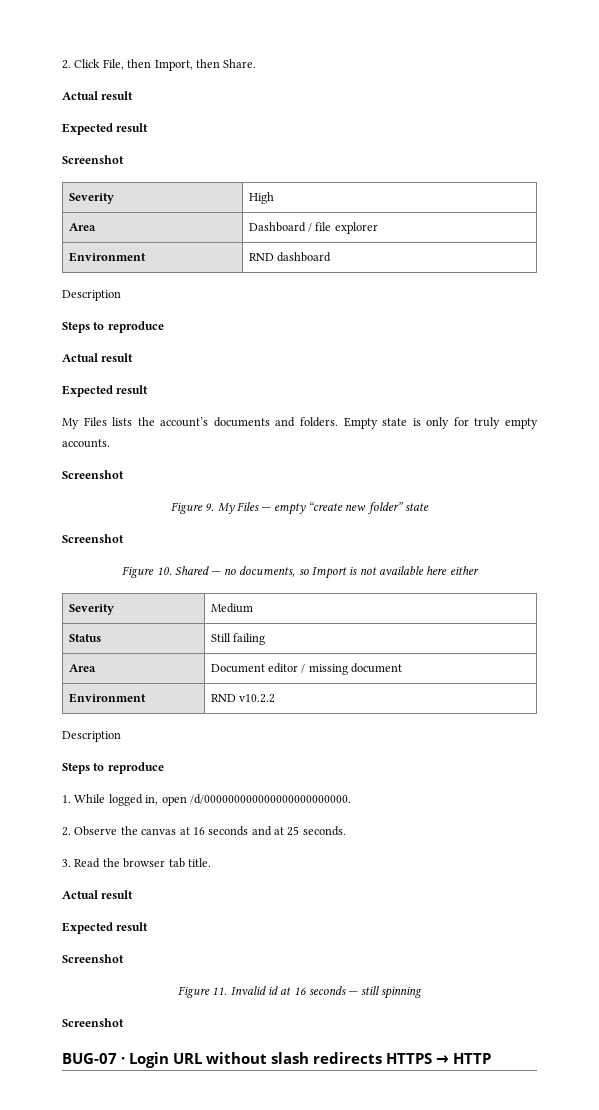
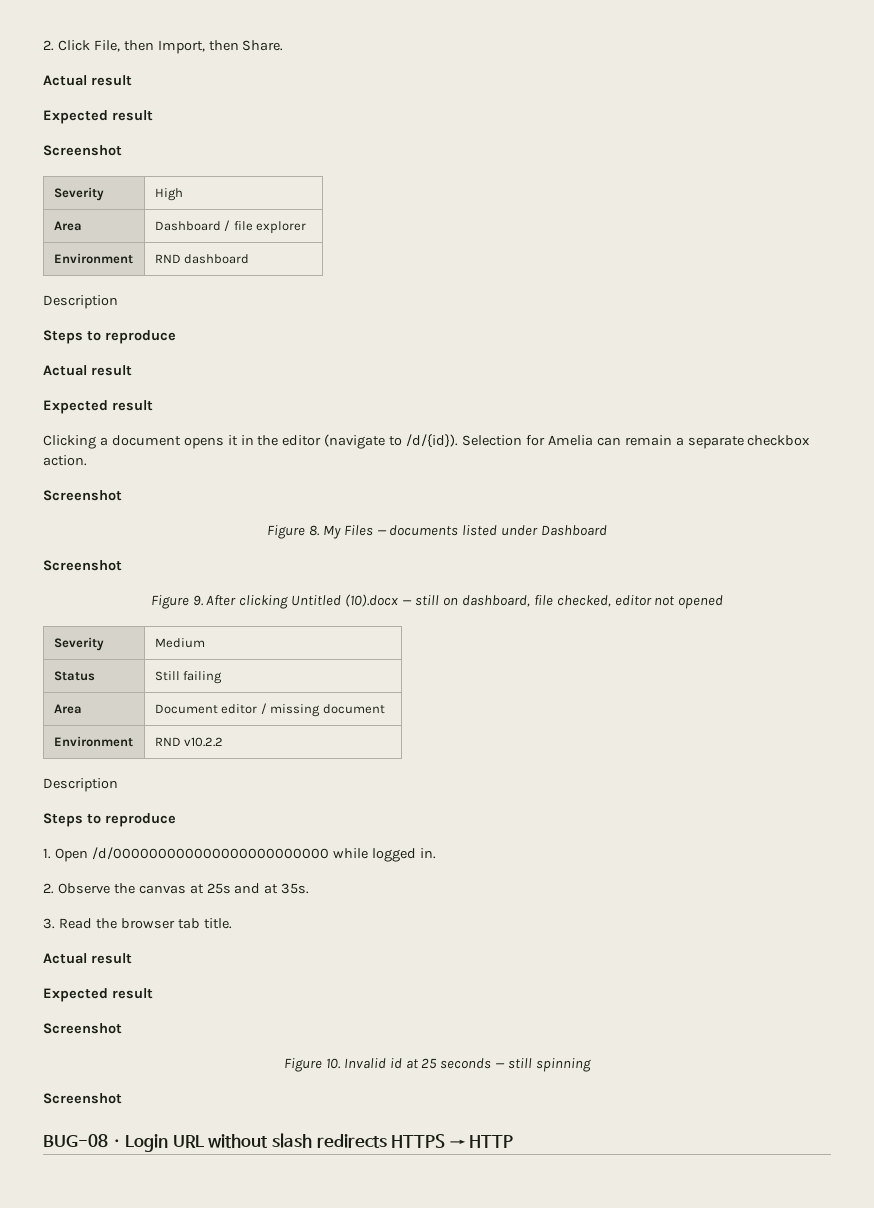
[62,417,538,429] [62,439,110,448] [62,470,124,479] [170,502,430,515] [62,534,124,543] [122,566,479,579] My Files lists the account’s documents and folders. Empty state is only for truly empty accounts. // Screenshot // Figure 9. My Files — empty “create new folder” state // Screenshot // Figure 10. Shared — no documents, so Import is not available here either -> [43,434,811,449] [43,455,87,466] [43,490,122,501] [266,525,608,539] [43,560,122,571] [150,594,724,609] Clicking a document opens it in the editor (navigate to /d/{id}). Selection for Amelia can remain a separate checkbox action. // Screenshot // Figure 8. My Files — documents listed under Dashboard // Screenshot // Figure 9. After clicking Untitled (10).docx — still on dashboard, file checked, editor not opened
[74,794,351,806] While logged in, open /d/000000000000000000000000. -> [54,847,436,862] Open /d/000000000000000000000000 while logged in.
[192,826,346,836] 16 seconds and at 25 seconds. -> [206,883,310,894] 25s and at 35s.
[212,987,228,995] 11. -> [325,1058,341,1069] 10.
[293,987,306,995] 16 -> [421,1058,438,1069] 25
[62,1053,117,1064] BUG-07 -> [43,1134,108,1148] BUG-08

